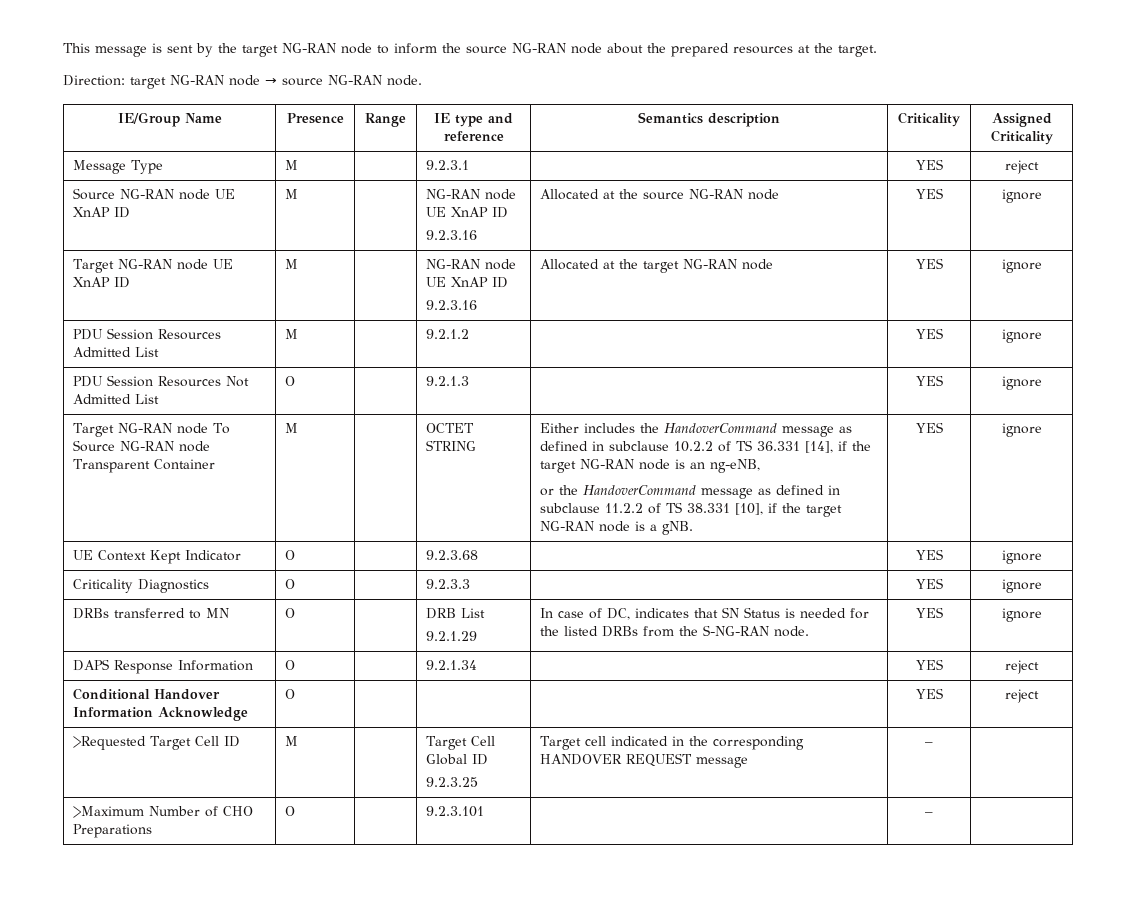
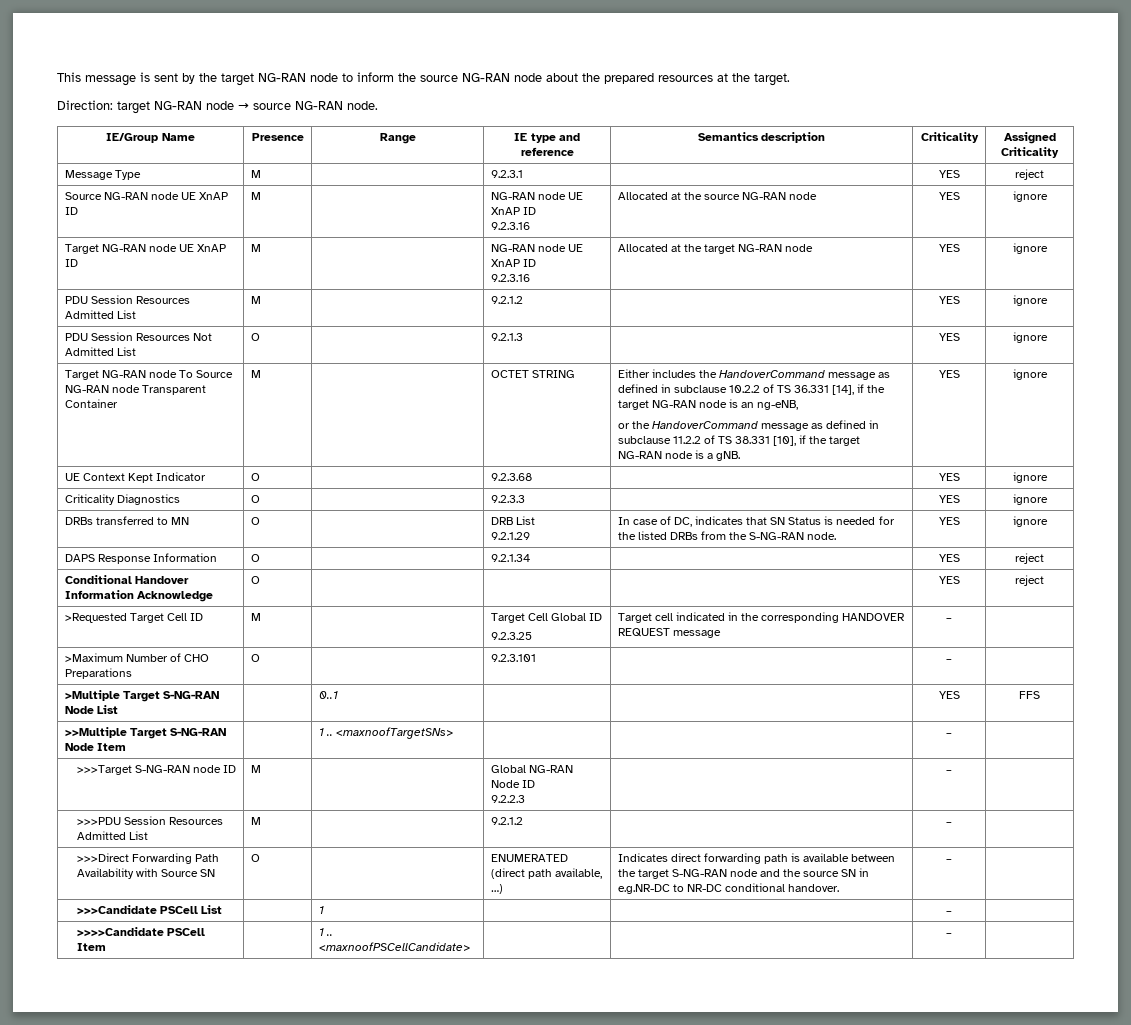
(933, 814) none -> [64,690,219,702] [64,705,118,714] [318,691,338,699] [938,691,960,699] [1019,691,1040,699] [64,727,226,739] [64,743,126,751] [318,727,453,739] [946,733,952,736] [76,765,237,775] [250,765,261,773] [490,765,573,773] [490,780,535,788] [490,795,525,803] [946,770,952,773] [76,816,223,825] [76,831,148,840] [250,817,261,825] [490,817,523,825] [946,822,952,825] [76,853,219,864] [76,868,216,879] [250,854,260,862] [490,854,568,862] [490,868,602,879] [490,884,503,894] [617,853,896,864] [617,868,870,879] [617,883,839,894] [946,859,952,862] [76,905,222,915] [318,906,324,914] [946,911,952,914] [76,927,205,937] [76,943,106,951] [318,928,333,936] [318,942,470,951] [946,933,952,936] // >Multiple Target S-NG-RAN Node List | | 0..1 | | | YES | FFS // >>Multiple Target S-NG-RAN Node Item | | 1 .. <maxnoofTargetSNs> | | | – | // >>>Target S-NG-RAN node ID | M | | Global NG-RAN Node ID // 9.2.2.3 | | – | // >>>PDU Session Resources Admitted List | M | | 9.2.1.2 | | – | // >>>Direct Forwarding Path Availability with Source SN | O | | ENUMERATED (direct path available, …) | Indicates direct forwarding path is available between the target S-NG-RAN node and the source SN in e.g.NR-DC to NR-DC conditional handover. | – | // >>>Candidate PSCell List | | 1 | | | – | // >>>>Candidate PSCell Item | | 1 .. <maxnoofPSCellCandidate> | | | – |

